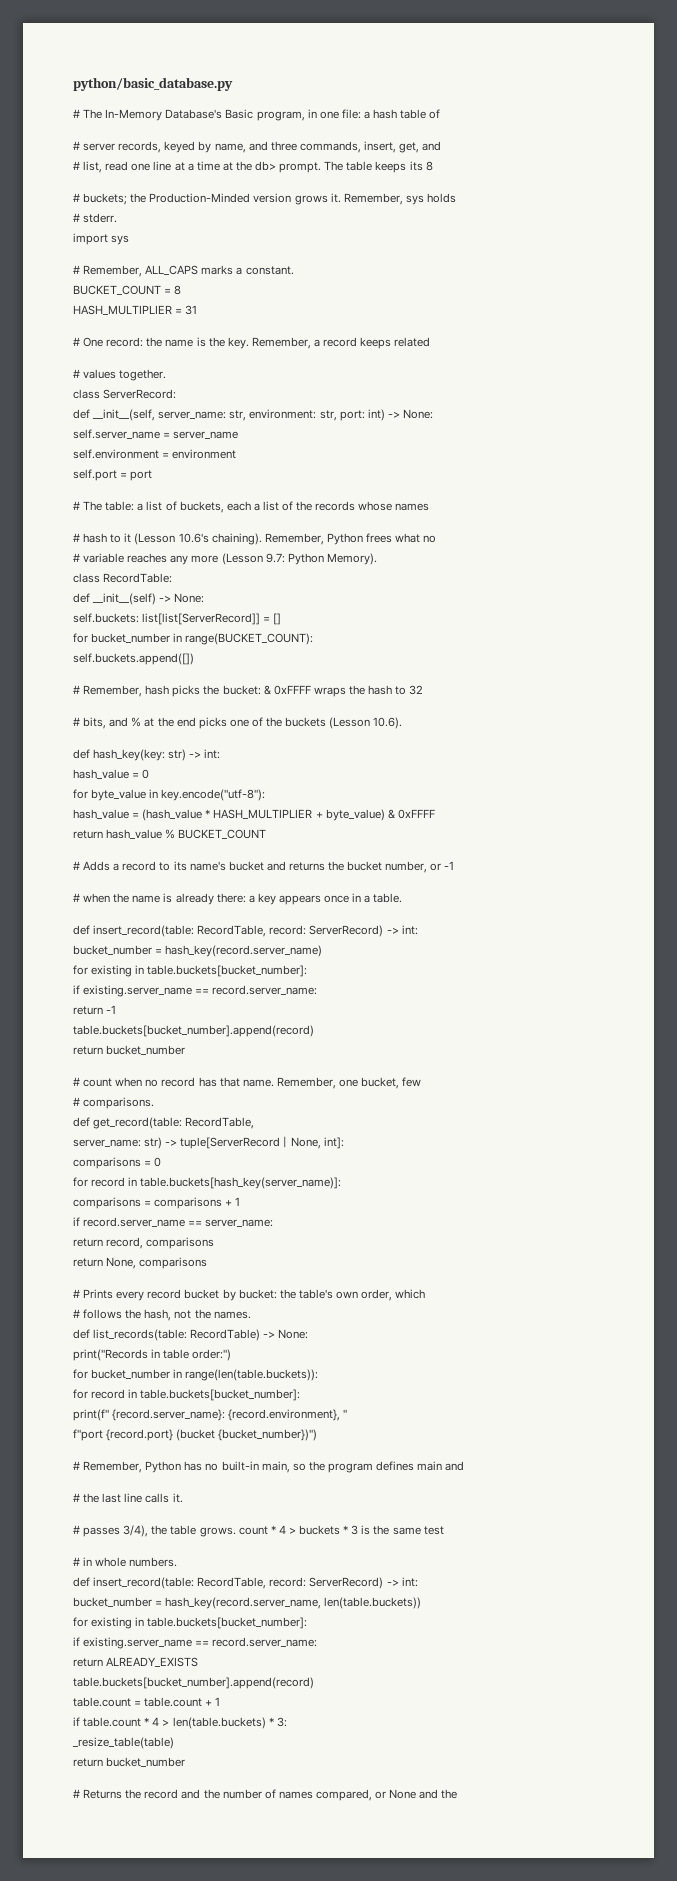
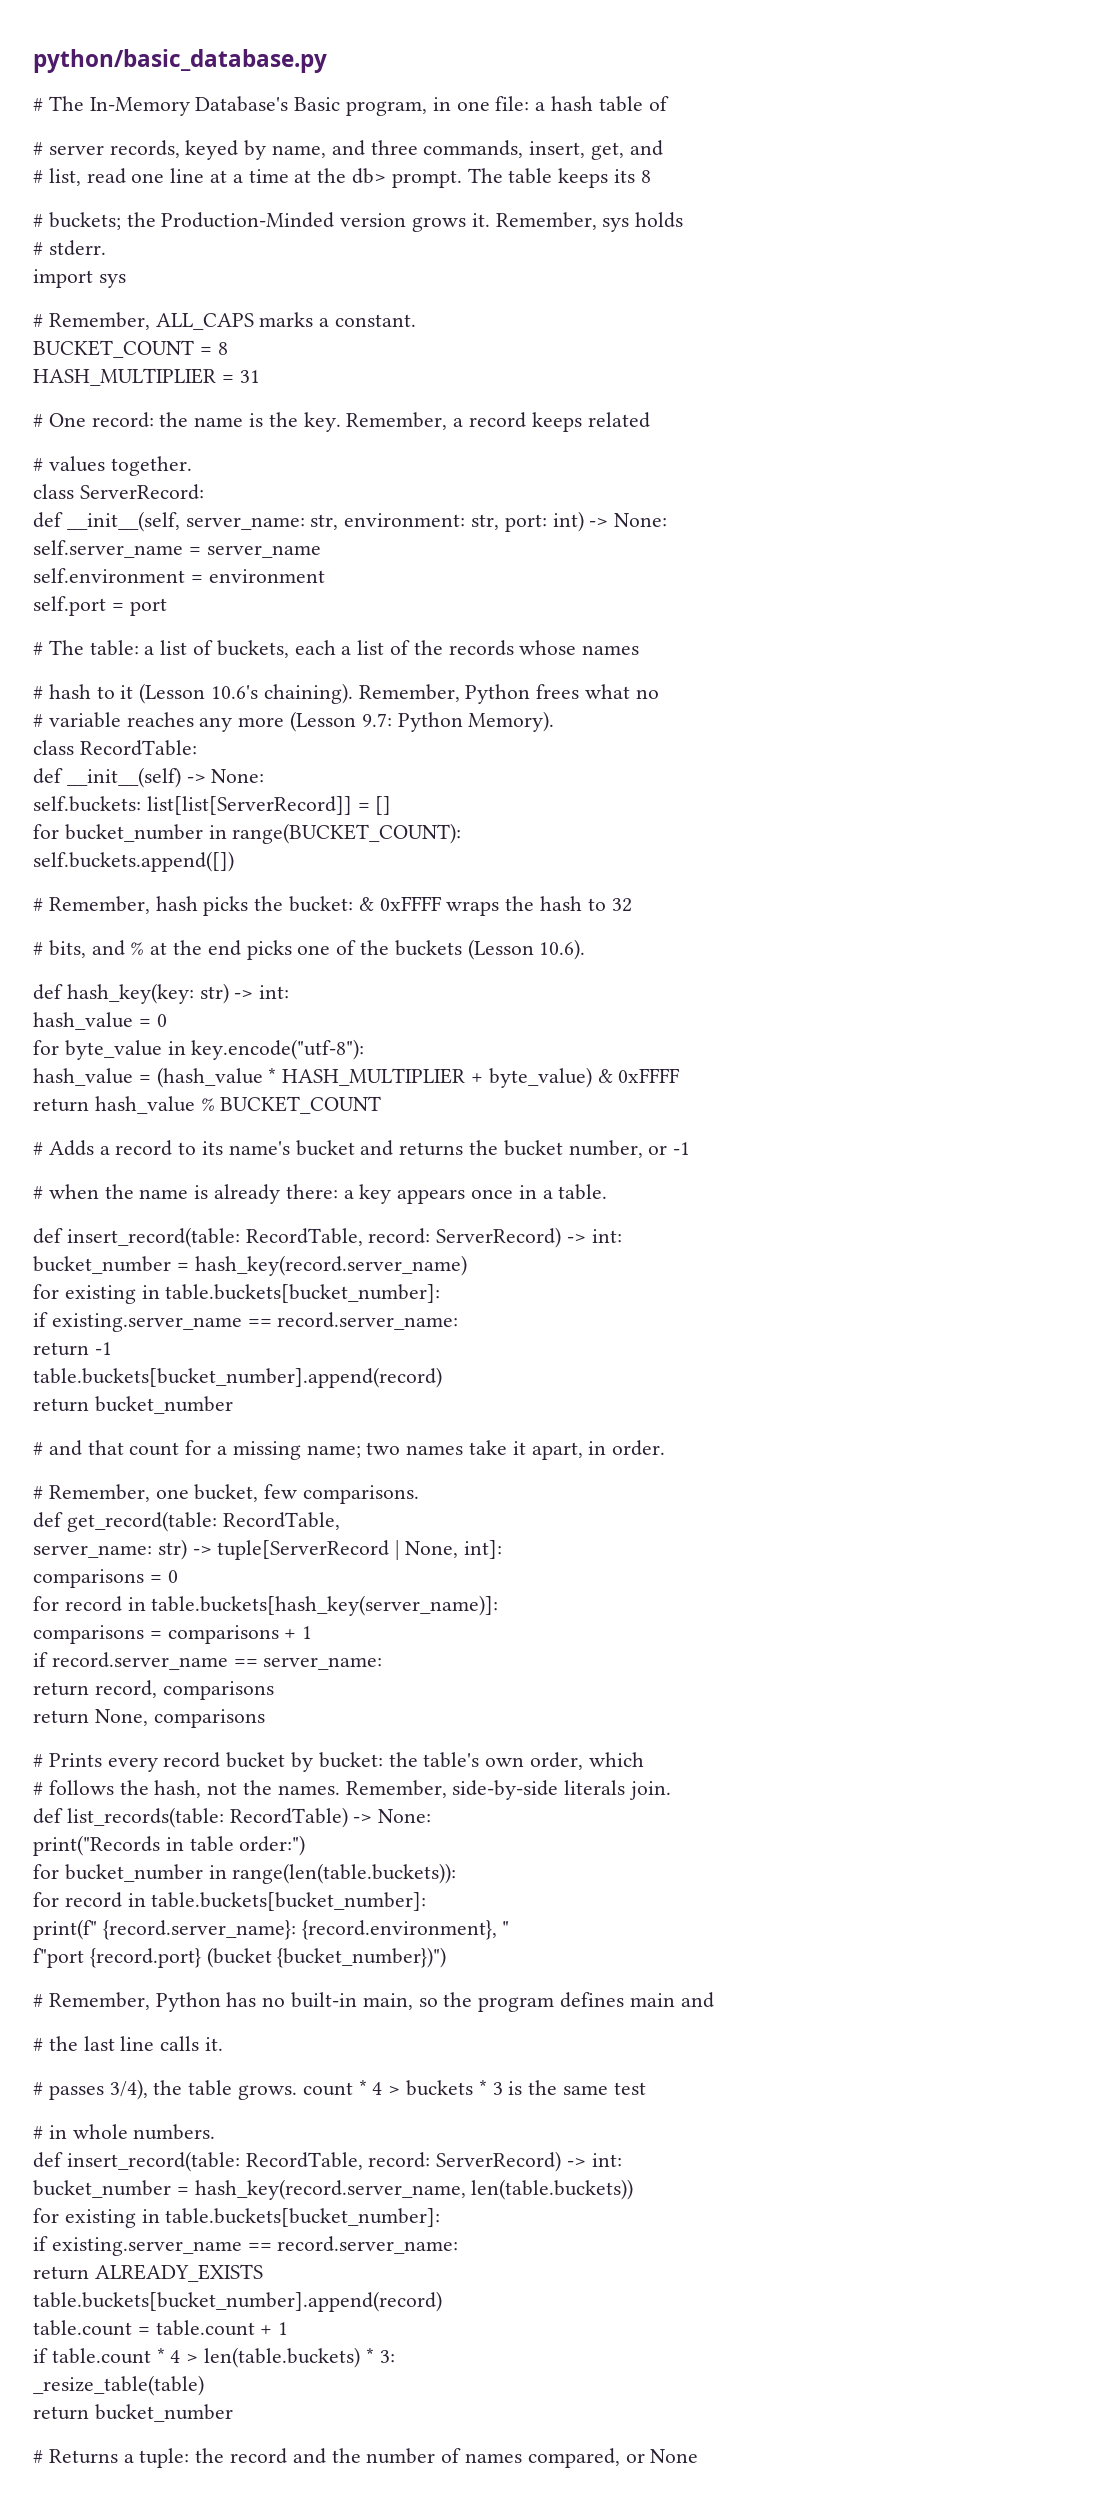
[83,1077,274,1087] count when no record has that name. -> [48,1440,666,1460] [33,1486,43,1499] and that count for a missing name; two names take it apart, in order. // #
[73,1097,80,1106] // # -> (298, 1491) none
(251, 1315) none -> [345,1780,672,1800] Remember, side-by-side literals join.
(123, 1794) none -> [123,2448,190,2468] a tuple:
[419,1789,458,1799] and the -> (699, 2456) none

